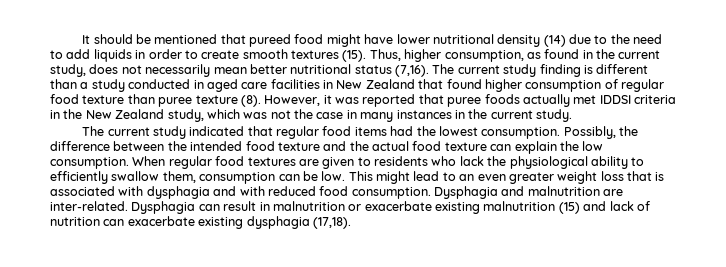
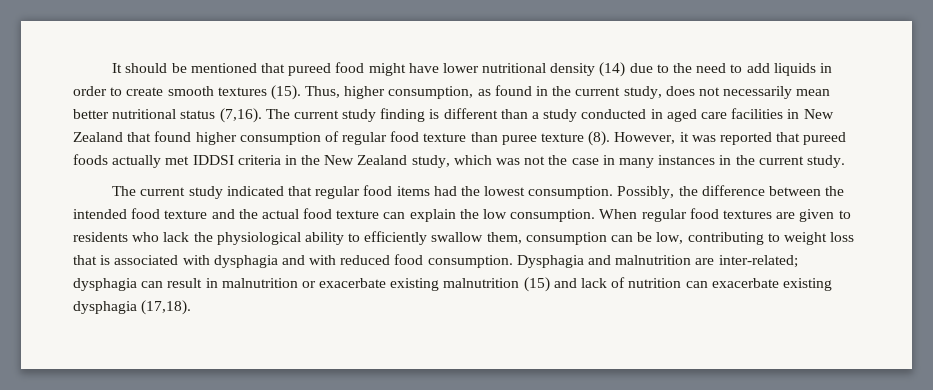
[447,97,482,107] puree -> [803,132,847,145] pureed
[321,171,554,184] low. This might lead to an even greater -> [656,232,780,245] low, contributing to
[50,201,196,214] inter-related. Dysphagia -> [718,255,798,268] [73,278,137,291] inter-related; dysphagia

